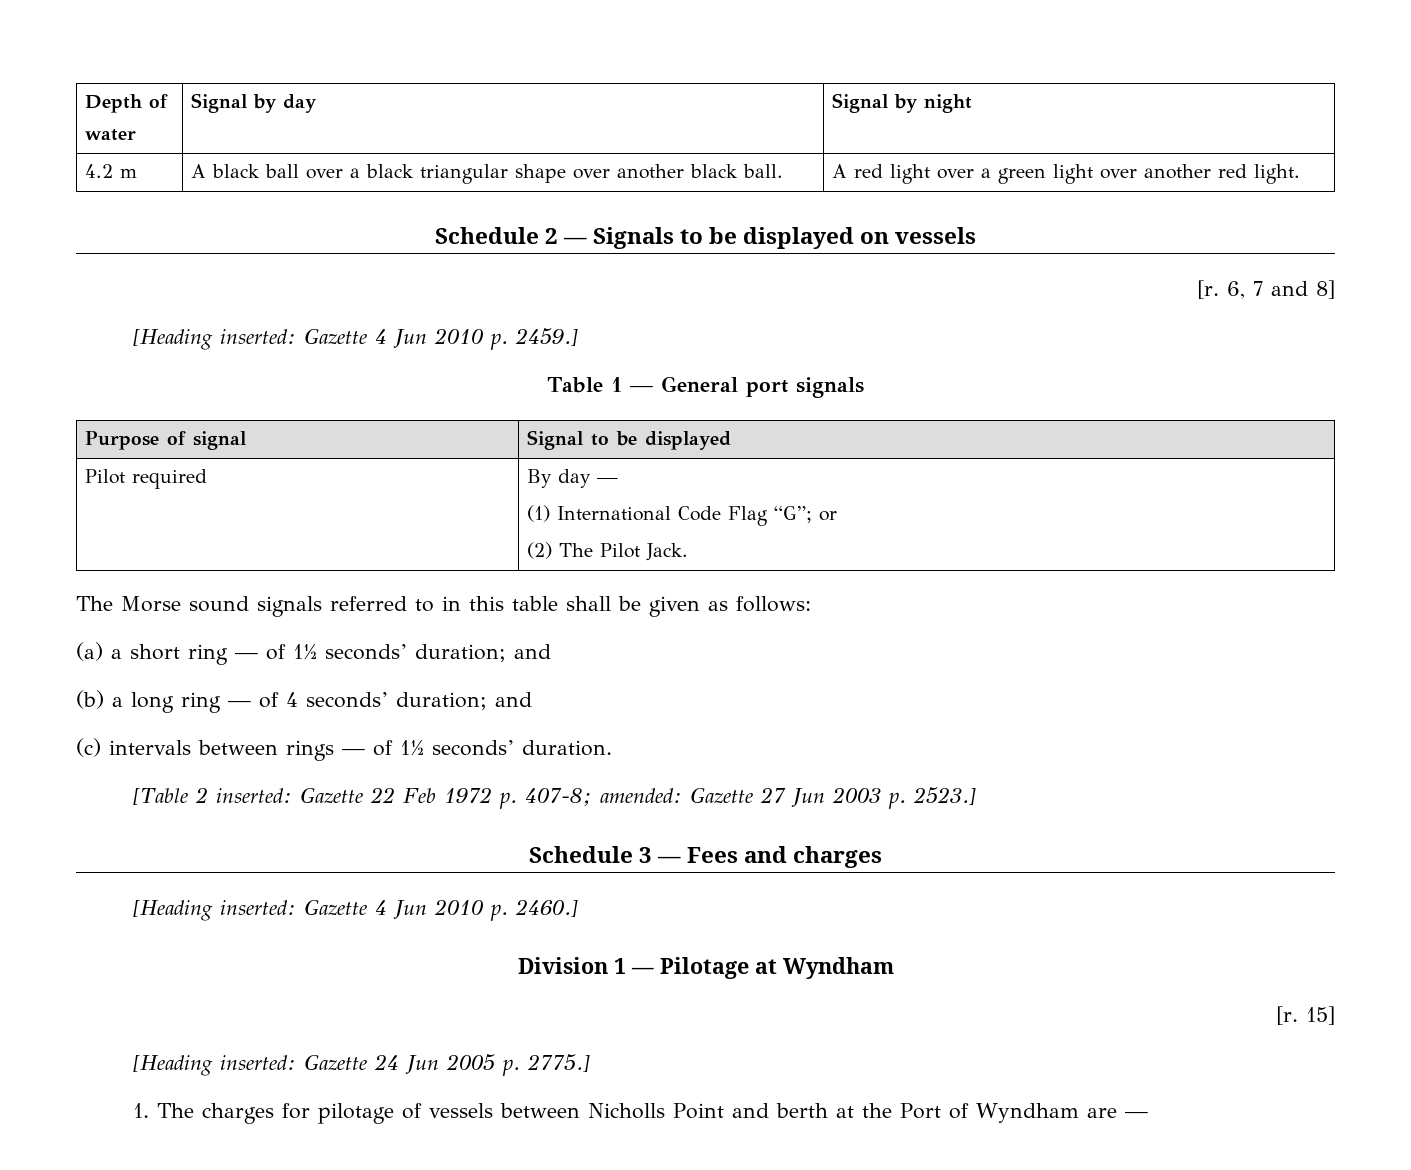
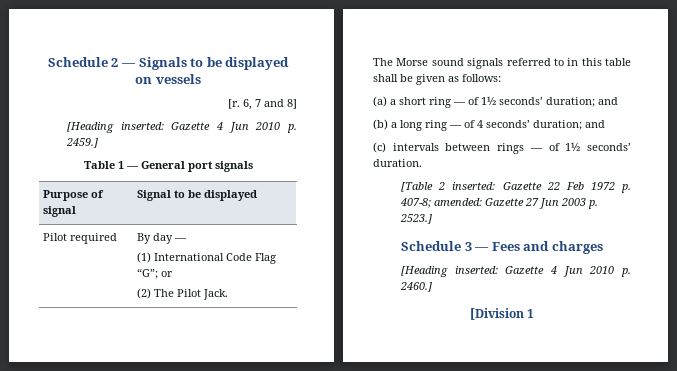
[85,94,169,113] [85,129,137,141] [191,93,318,113] [832,93,973,113] [85,164,138,178] [191,164,784,184] [832,164,1301,184] Depth of // water | Signal by day | Signal by night // 4.2 m | A black ball over a black triangular shape over another black ball. | A red light over a green light over another red light. // -> (47, 62) none
[517,957,894,979] [1276,1006,1335,1025] [133,1054,591,1076] [133,1103,1149,1124] Division 1 — Pilotage at Wyndham // [r. 15] // [Heading inserted: Gazette 24 Jun 2005 p. 2775.] // 1. The charges for pilotage of vessels between Nicholls Point and berth at the Port of Wyndham are — -> [469,308,535,320] [Division 1

